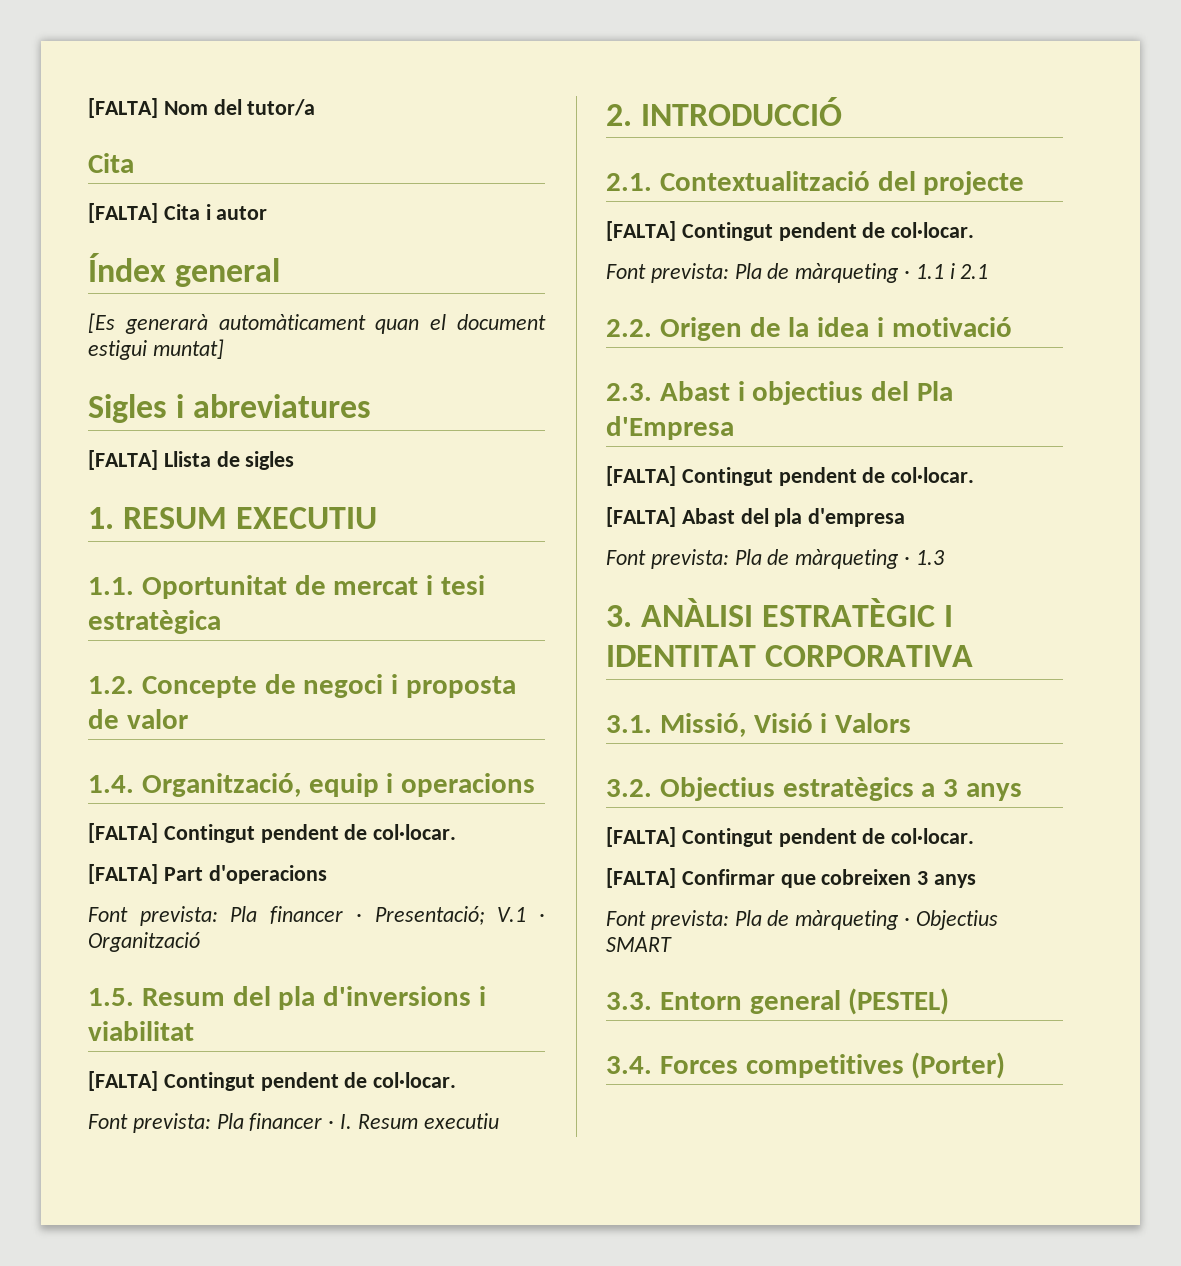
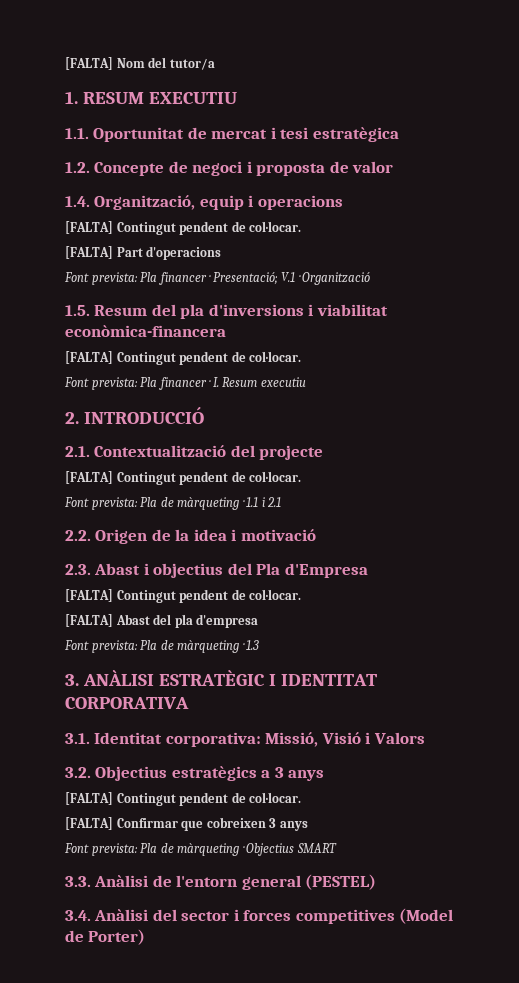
[88,153,134,173] [88,203,268,223] [88,253,281,287] [88,313,546,334] [88,339,224,360] [88,394,372,423] [88,450,295,470] // Cita // [FALTA] Cita i autor // Índex general // [Es generarà automàticament quan el document estigui muntat] // Sigles i abreviatures // [FALTA] Llista de sigles -> (215, 64) none
(194, 1031) none -> [65,325,226,337] econòmica-financera
(652, 724) none -> [94,732,261,747] Identitat corporativa:
[659,992,742,1010] Entorn -> [94,875,238,887] Anàlisi de l'entorn
[659,1052,1006,1079] Forces competitives (Porter) -> [94,908,454,924] [65,929,146,945] Anàlisi del sector i forces competitives (Model de Porter)

